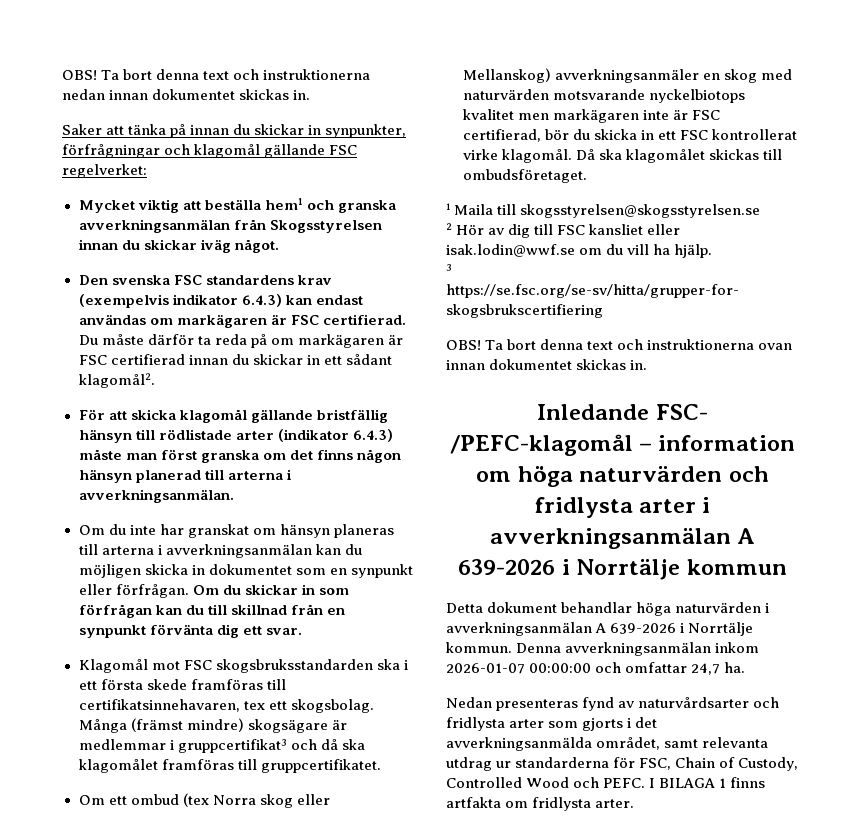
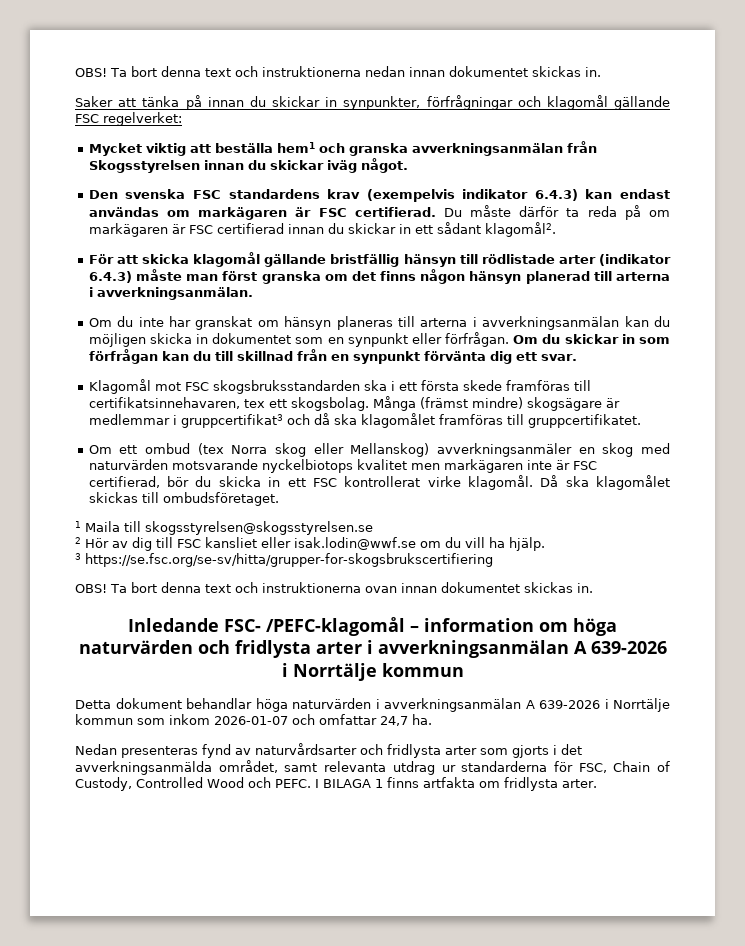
[446,642,712,656] kommun. Denna avverkningsanmälan -> [75,714,165,725] kommun som
[529,663,592,673] 00:00:00 -> (288, 720) none

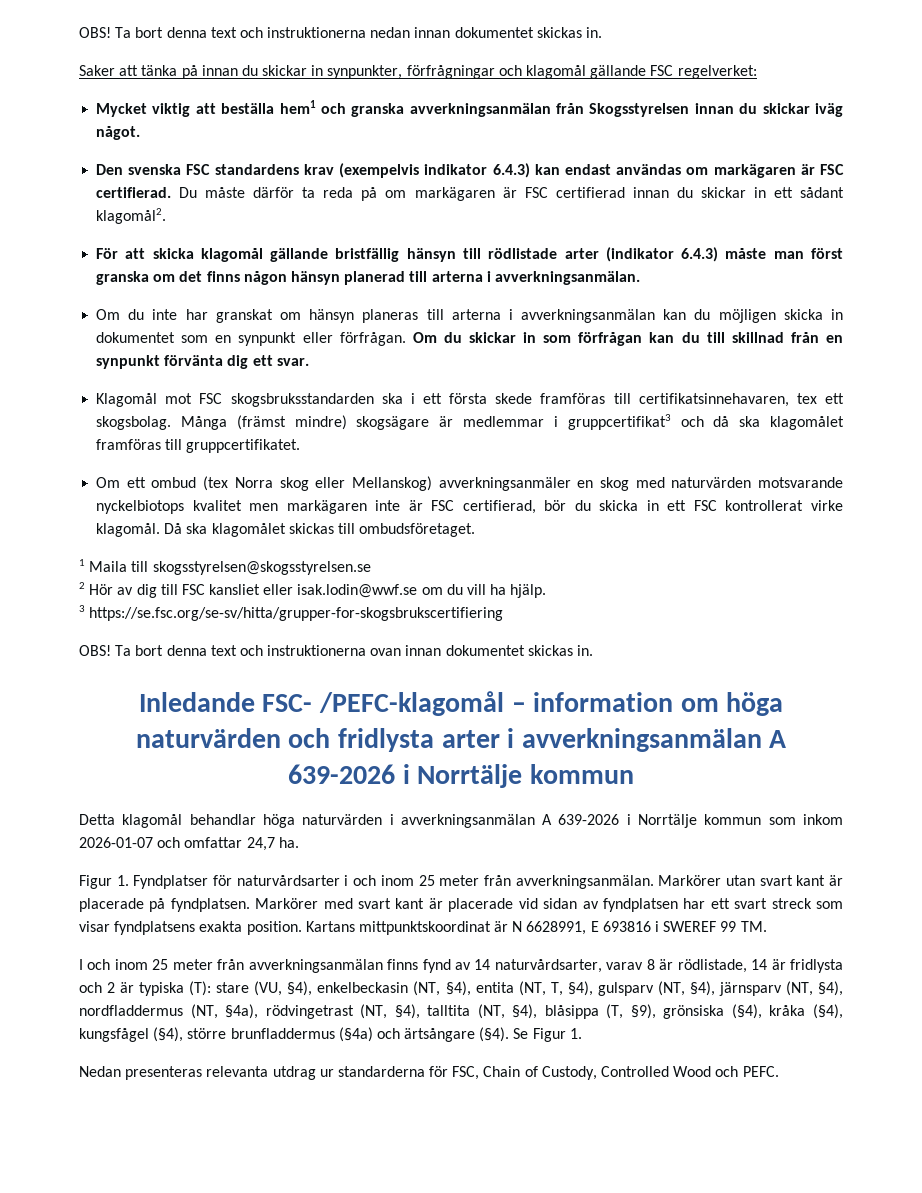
[115,698,182,709] dokument -> [122,814,183,828] klagomål
[75,743,582,758] [75,760,318,775] Nedan presenteras fynd av naturvårdsarter och fridlysta arter som gjorts i det avverkningsanmälda området, samt -> [79,875,843,889] [79,898,843,912] [79,921,767,935] [79,959,844,973] [79,981,843,996] [79,1004,843,1019] [79,1027,582,1042] [79,1066,203,1080] Figur 1. Fyndplatser för naturvårdsarter i och inom 25 meter från avverkningsanmälan. Markörer utan svart kant är placerade på fyndplatsen. Markörer med svart kant är placerade vid sidan av fyndplatsen har ett svart streck som visar fyndplatsens exakta position. Kartans mittpunktskoordinat är N 6628991, E 693816 i SWEREF 99 TM. // I och inom 25 meter från avverkningsanmälan finns fynd av 14 naturvårdsarter, varav 8 är rödlistade, 14 är fridlysta och 2 är typiska (T): stare (VU, §4), enkelbeckasin (NT, §4), entita (NT, T, §4), gulsparv (NT, §4), järnsparv (NT, §4), nordfladdermus (NT, §4a), rödvingetrast (NT, §4), talltita (NT, §4), blåsippa (T, §9), grönsiska (§4), kråka (§4), kungsfågel (§4), större brunfladdermus (§4a) och ärtsångare (§4). Se Figur 1. // Nedan presenteras
[315,777,597,791] I BILAGA 1 finns artfakta om fridlysta arter. -> (779, 1071) none

